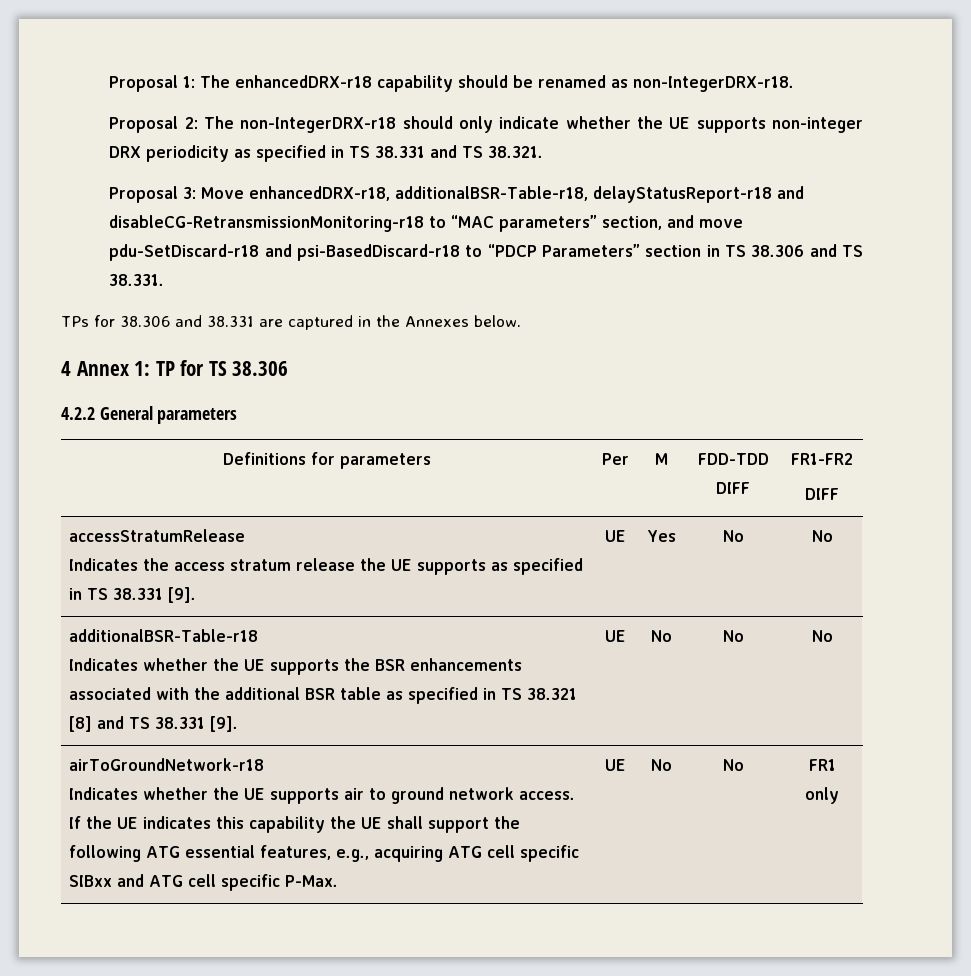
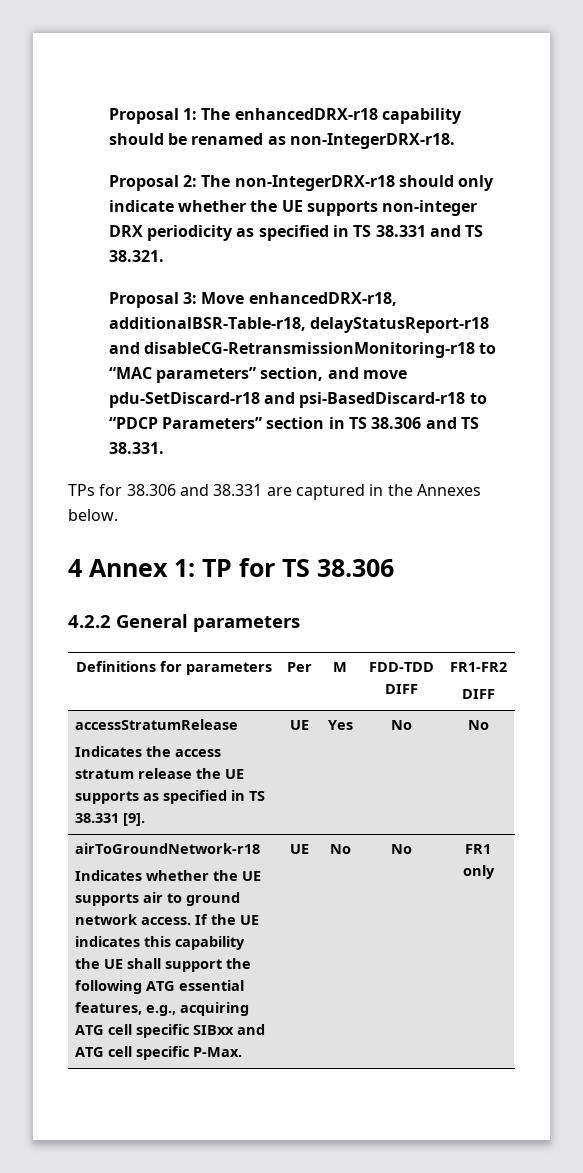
[69,629,259,642] [69,658,523,675] [69,687,578,704] [69,716,239,732] [604,630,626,642] [650,630,672,642] [722,630,744,642] [811,630,833,642] // additionalBSR-Table-r18 // Indicates whether the UE supports the BSR enhancements associated with the additional BSR table as specified in TS 38.321 [8] and TS 38.331 [9]. | UE | No | No | No -> (489, 725) none

